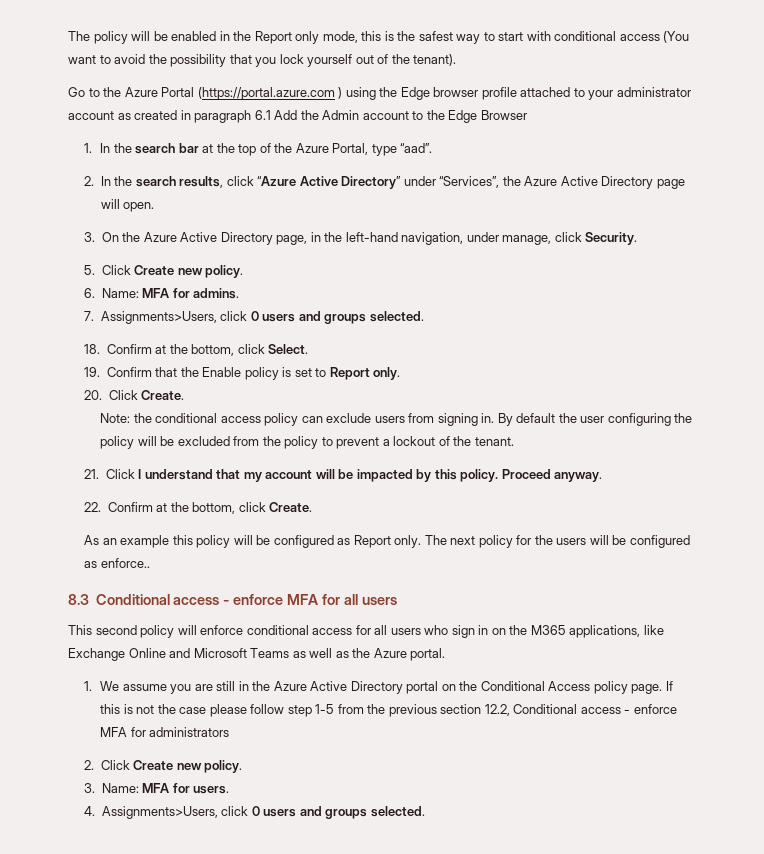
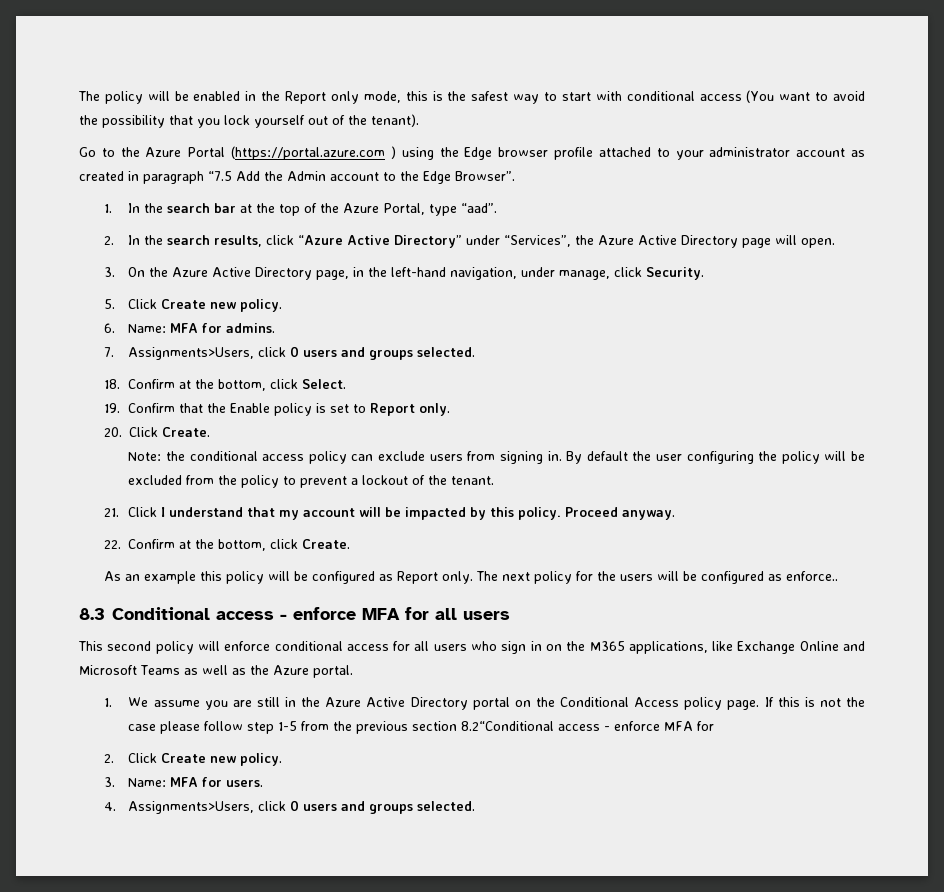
[254,110,271,120] 6.1 -> [208,171,232,181] “7.5
[480,110,527,120] Browser -> [455,171,515,181] Browser”.
[484,704,677,716] [100,727,230,737] 12.2, Conditional access - enforce MFA for administrators -> [461,721,715,731] 8.2“Conditional access - enforce MFA for

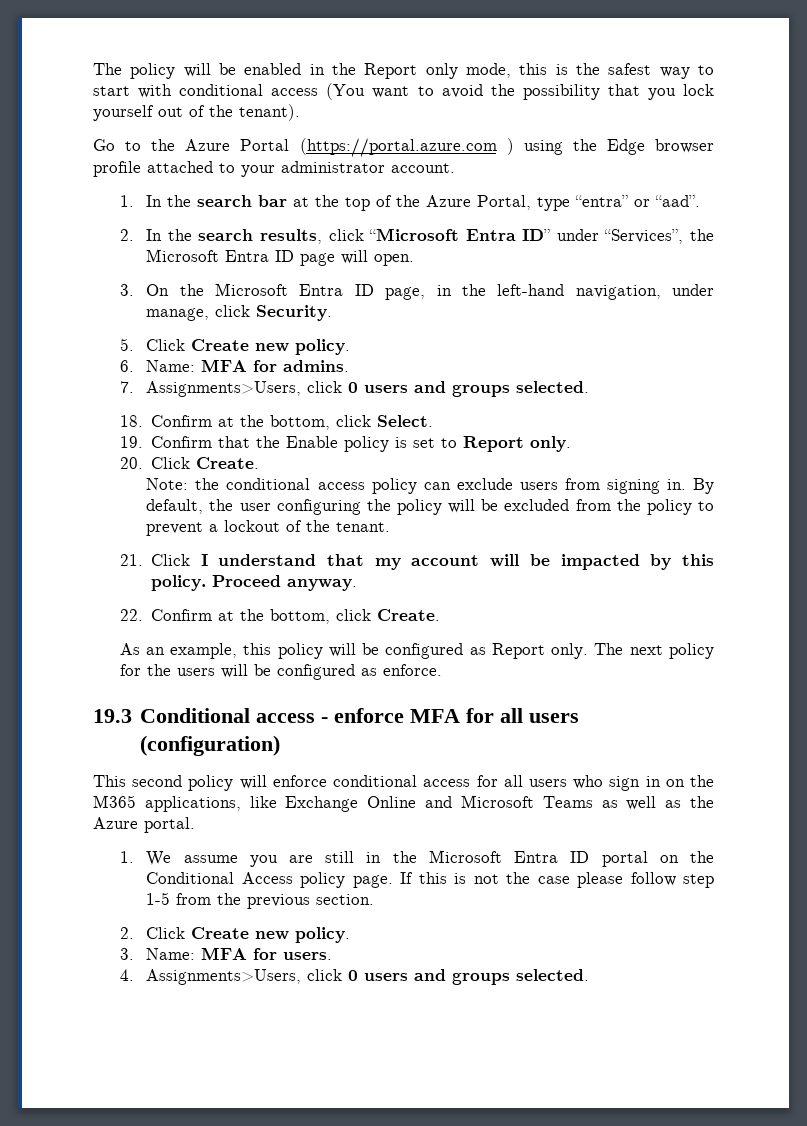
[796,148,866,157] [79,171,515,184] account as created in paragraph “7.5 Add the Admin account to the Edge Browser”. -> [391,163,455,173] account.
(458, 210) none -> [575,195,651,207] “entra” or
[298,235,739,248] “Azure Active Directory” under “Services”, the Azure Active Directory -> [369,228,714,244] [146,249,295,262] “Microsoft Entra ID” under “Services”, the Microsoft Entra ID
[172,267,313,280] Azure Active Directory -> [215,283,374,296] Microsoft Entra ID
[586,451,628,461] default -> [146,499,204,514] default,
[143,571,196,584] example -> [170,643,238,659] example,
[785,571,838,581] [79,608,105,620] enforce.. // 8.3 -> [382,664,442,676] [93,709,132,723] enforce. // 19.3
(510, 615) none -> [140,735,281,756] (configuration)
[325,697,468,710] Azure Active Directory -> [428,850,590,863] Microsoft Entra ID
[412,721,715,731] section 8.2“Conditional access - enforce MFA for -> [316,894,375,905] section.

